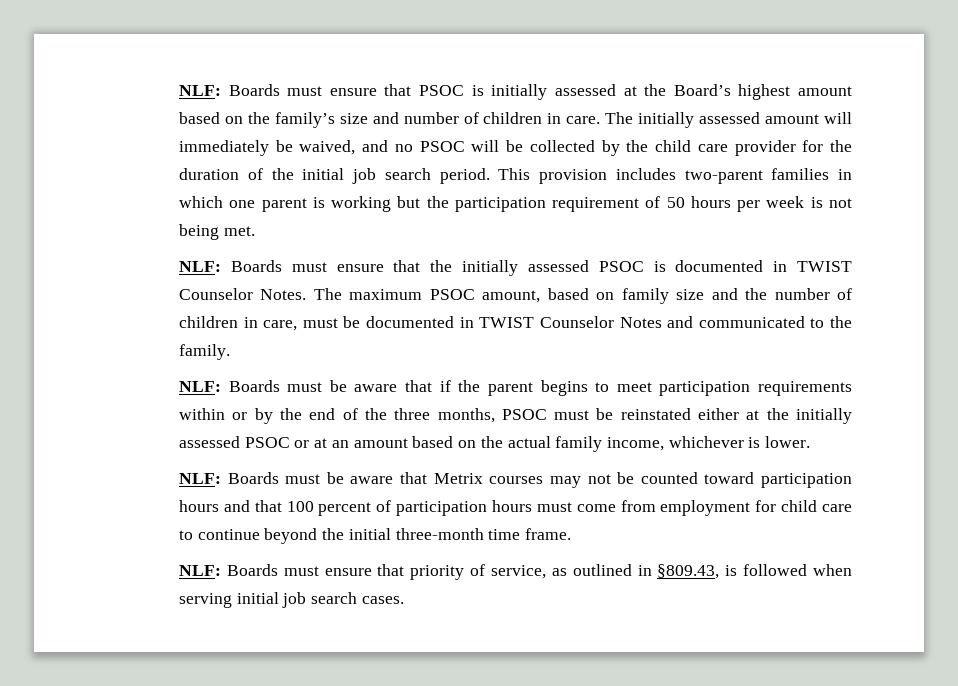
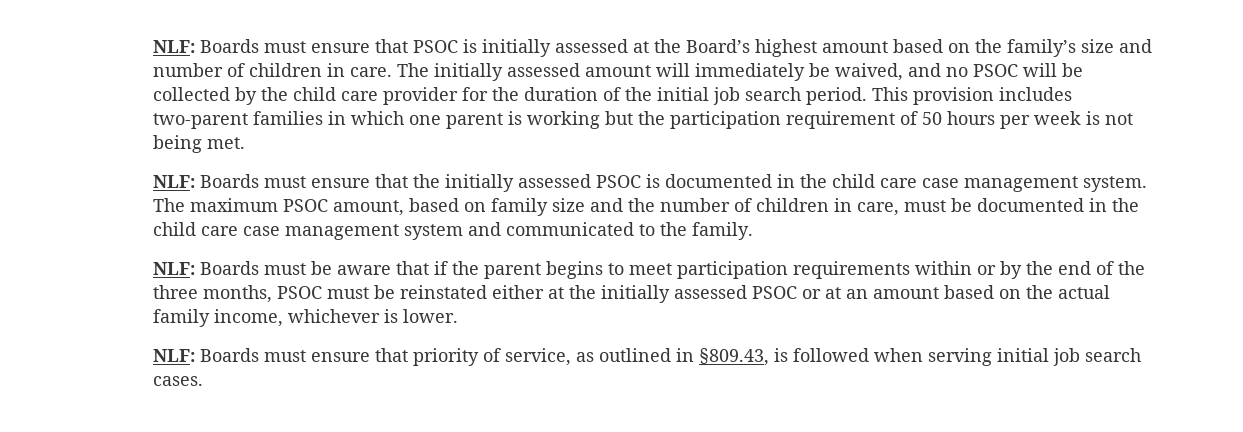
[797,261,853,272] [179,288,307,300] TWIST Counselor Notes. -> [800,174,1148,192] the child care case management system.
[479,316,662,328] TWIST Counselor Notes -> [1112,198,1140,212] [153,222,464,240] the child care case management system
[179,472,853,488] [179,500,852,516] [179,528,572,544] // NLF: Boards must be aware that Metrix courses may not be counted toward participation hours and that 100 percent of participation hours must come from employment for child care to continue beyond the initial three-month time frame. -> (459, 316) none

